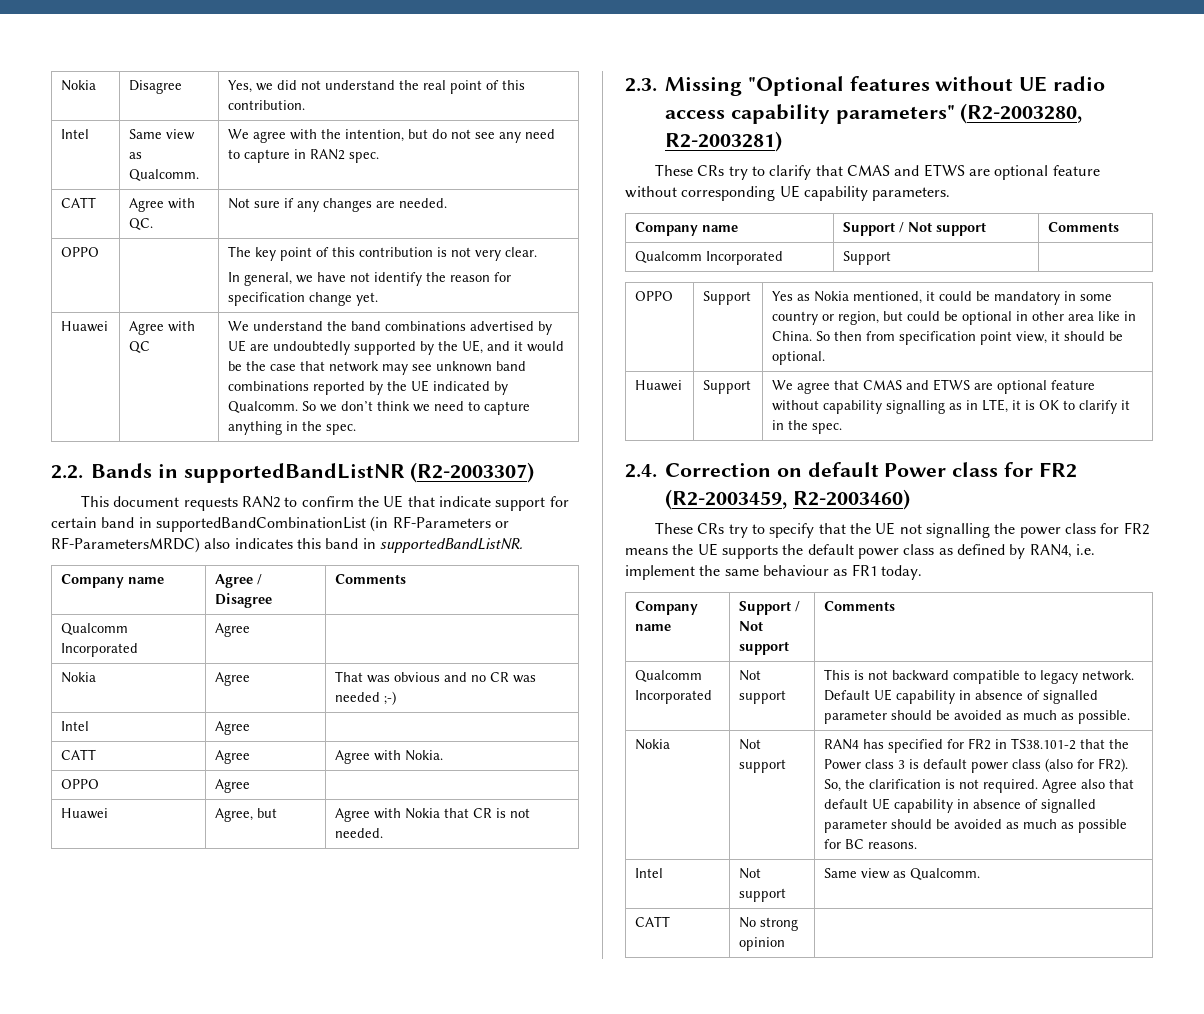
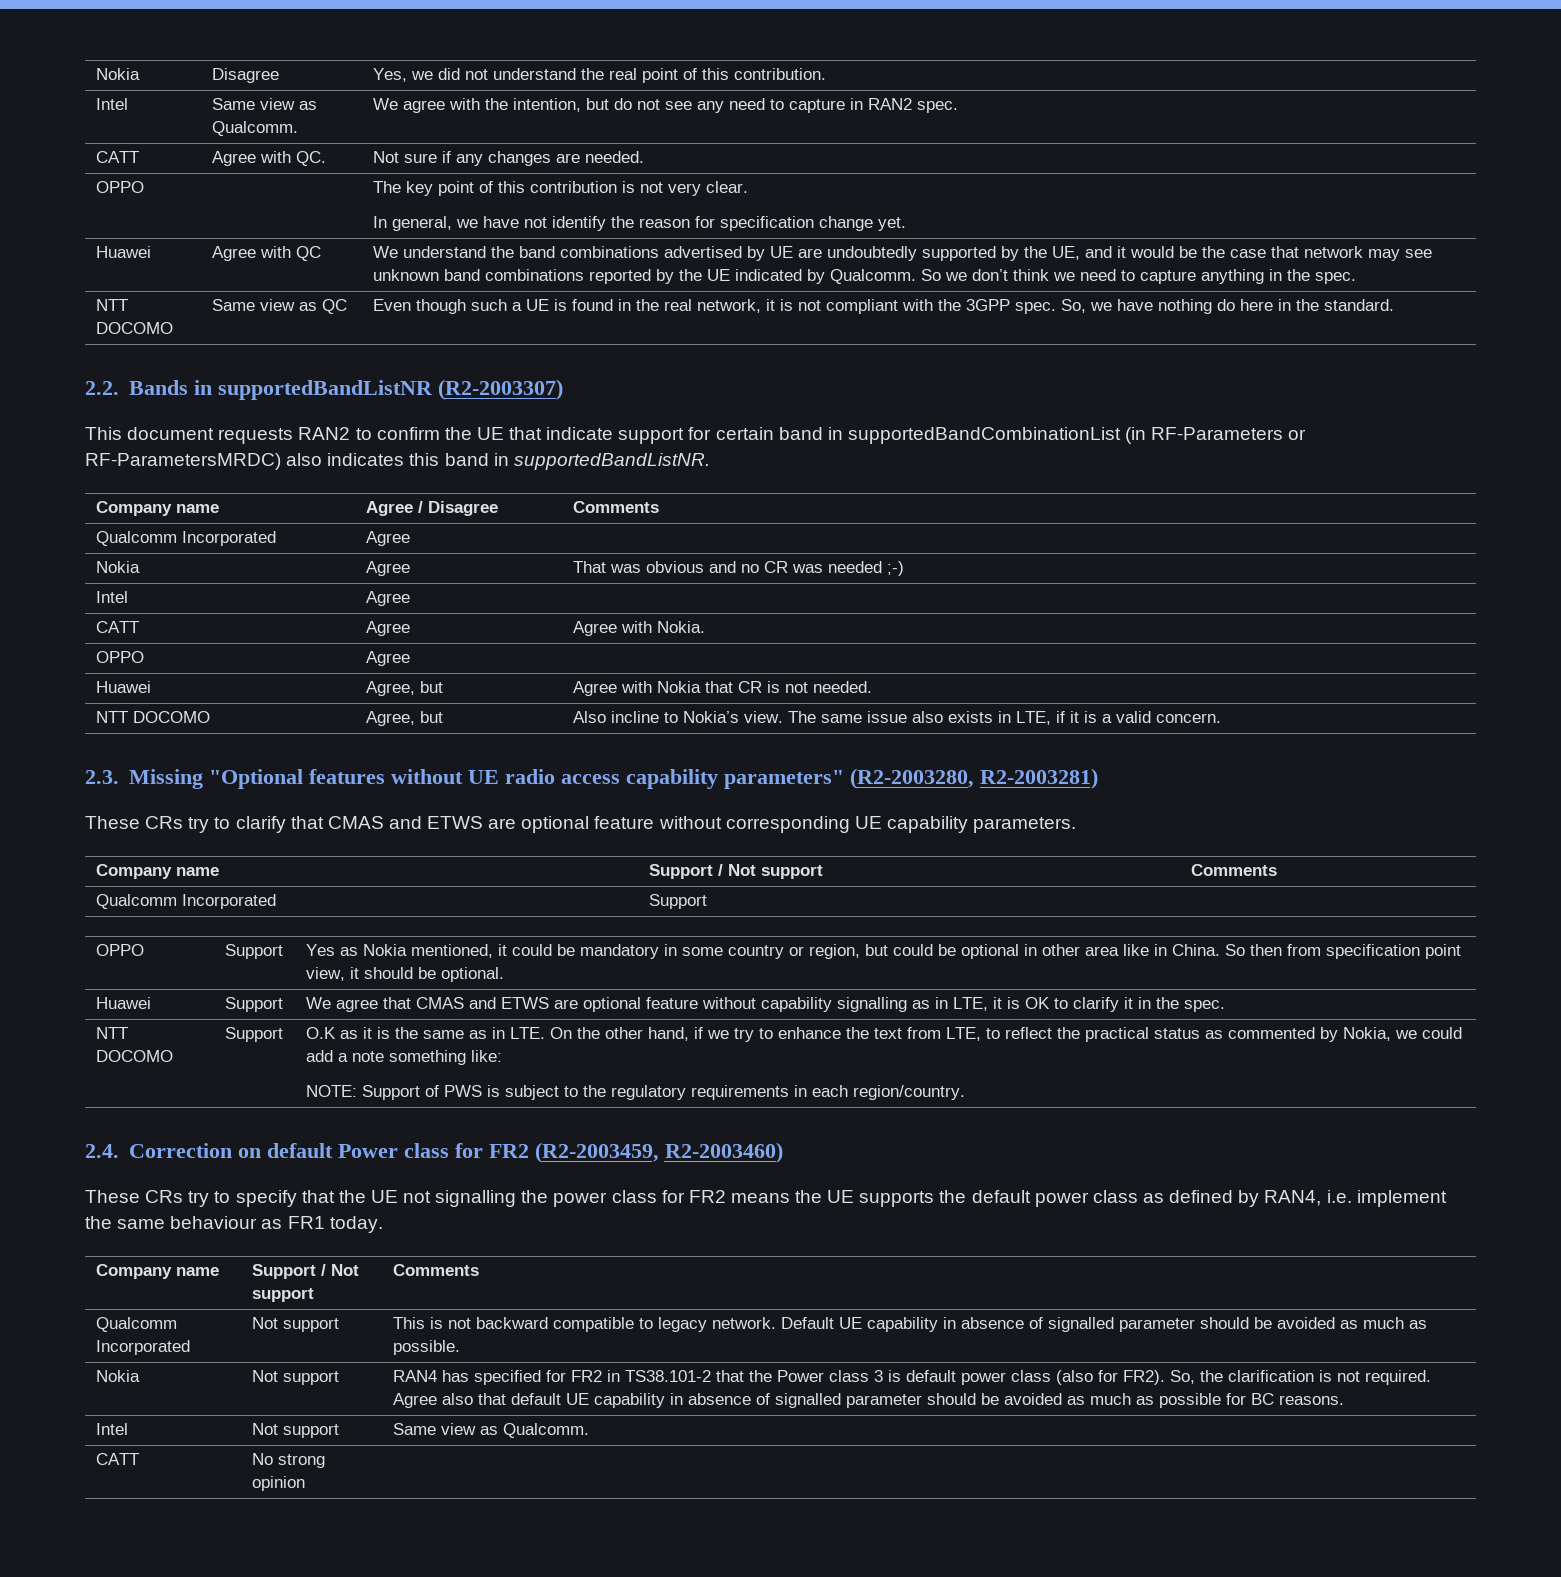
(357, 429) none -> [95,299,128,311] [95,322,173,334] [211,299,347,314] [372,299,1394,314] // NTT DOCOMO | Same view as QC | Even though such a UE is found in the real network, it is not compliant with the 3GPP spec. So, we have nothing do here in the standard.
(384, 833) none -> [95,711,210,723] [365,711,443,726] [572,711,1221,725] // NTT DOCOMO | Agree, but | Also incline to Nokia’s view. The same issue also exists in LTE, if it is a valid concern.
(843, 428) none -> [95,1027,128,1039] [95,1050,173,1062] [224,1027,283,1042] [305,1027,1462,1042] [305,1050,502,1065] [305,1085,965,1100] // NTT DOCOMO | Support | O.K as it is the same as in LTE. On the other hand, if we try to enhance the text from LTE, to reflect the practical status as commented by Nokia, we could add a note something like: // NOTE: Support of PWS is subject to the regulatory requirements in each region/country.

